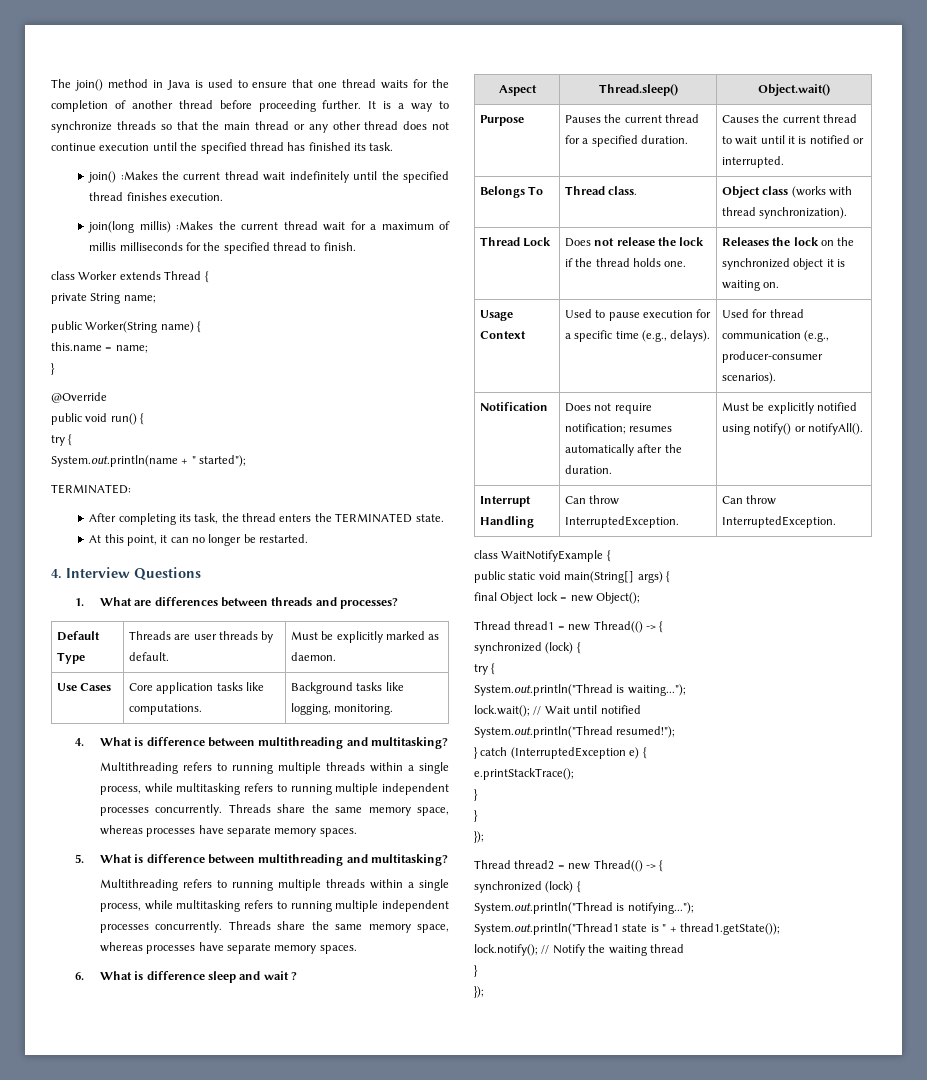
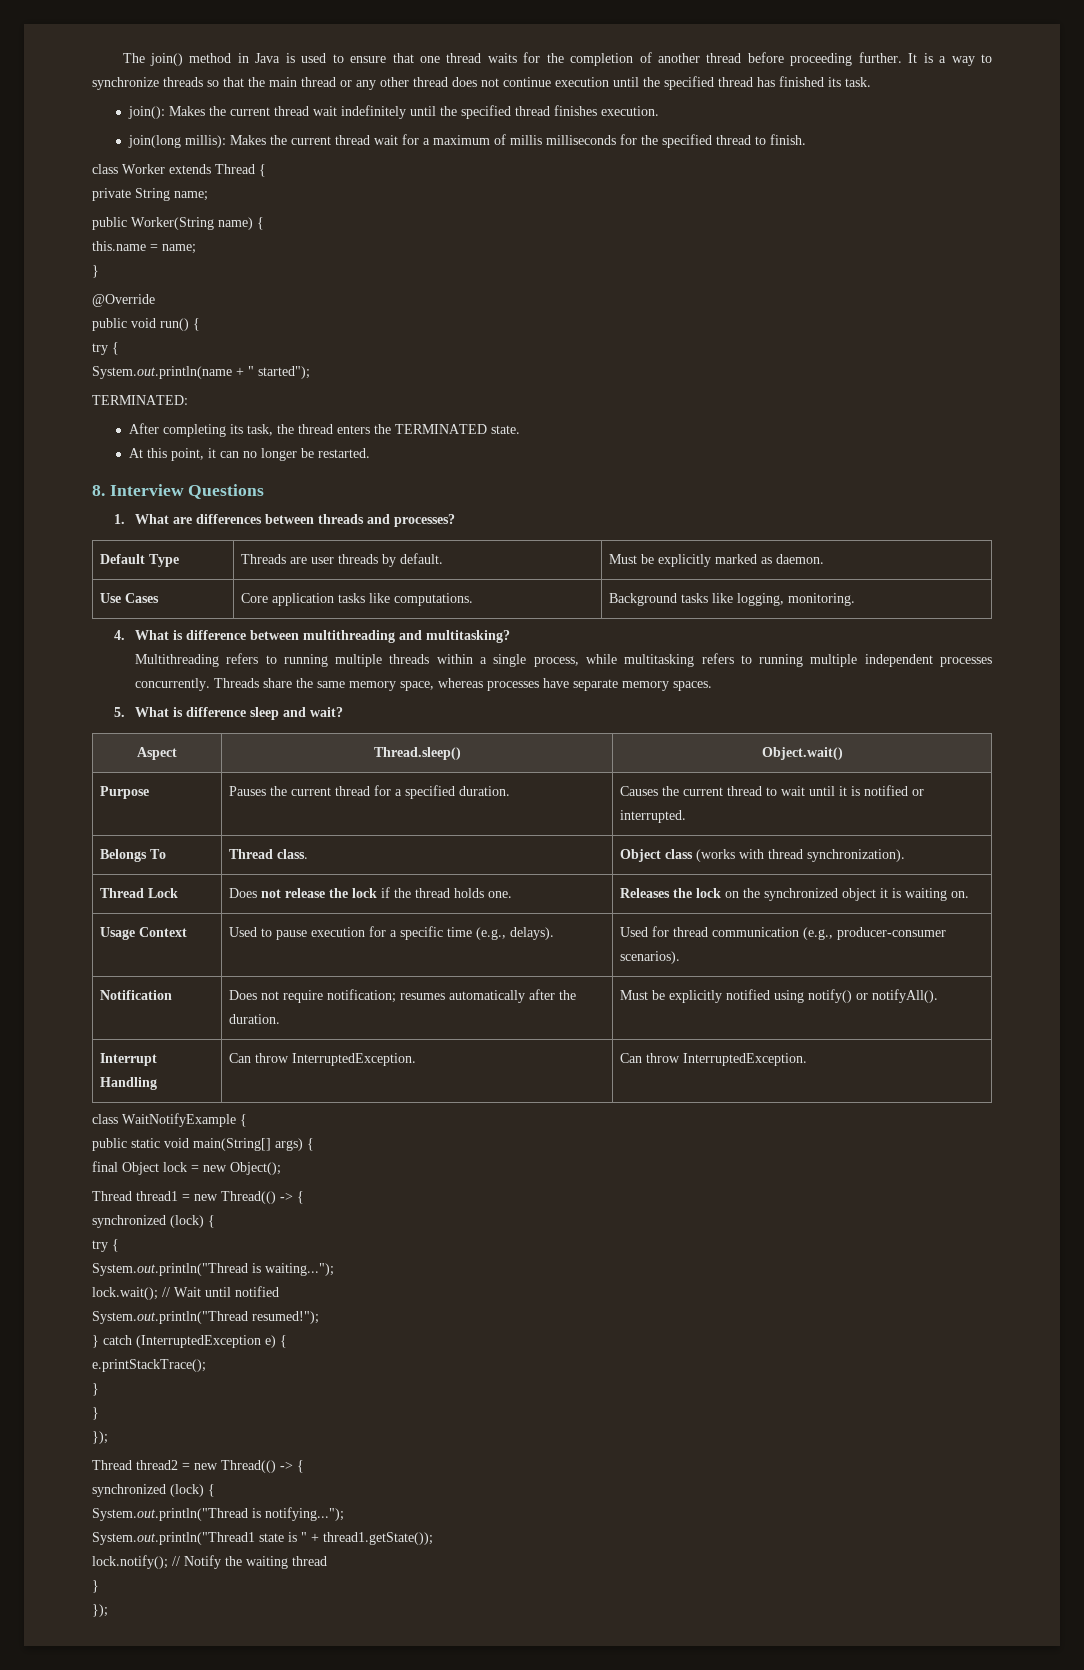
[88,171,158,183] join() :Makes -> [127,106,205,119] join(): Makes
[139,221,214,233] millis) :Makes -> [184,135,266,148] millis): Makes
[51,569,62,579] 4. -> [92,485,105,496] 8.
[207,854,449,866] [99,879,450,891] [99,900,449,912] [99,921,450,933] [99,942,357,954] [75,971,298,983] between multithreading and multitasking? // Multithreading refers to running multiple threads within a single process, while multitasking refers to running multiple independent processes concurrently. Threads share the same memory space, whereas processes have separate memory spaces. // 6. What is difference sleep and wait ? -> [249,707,343,720] sleep and wait?

